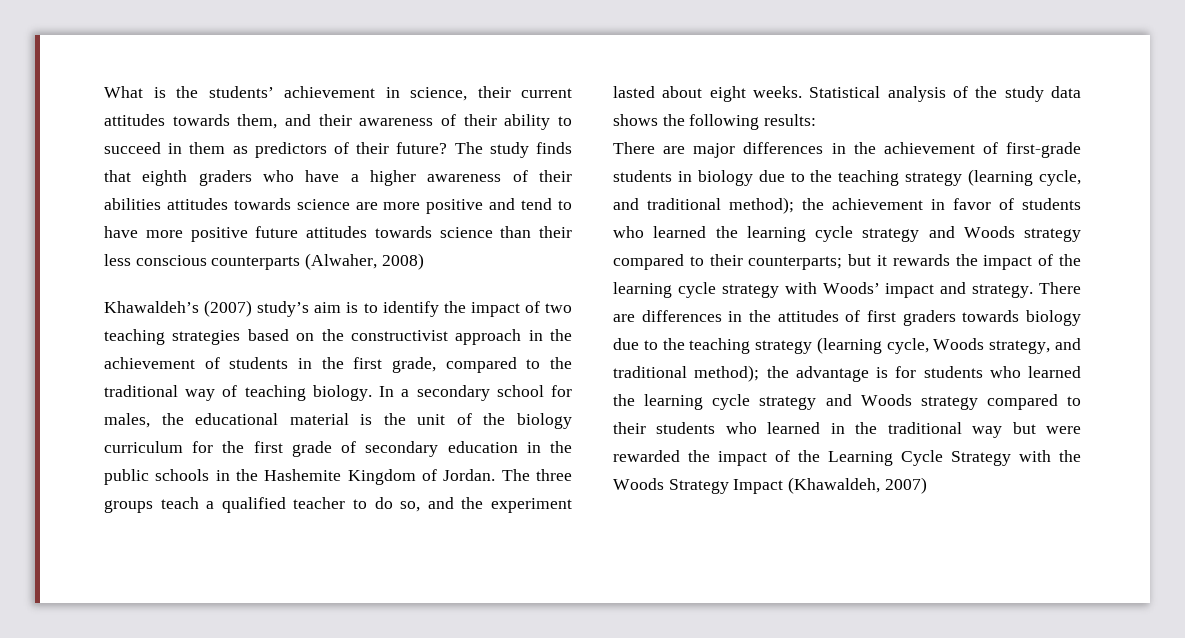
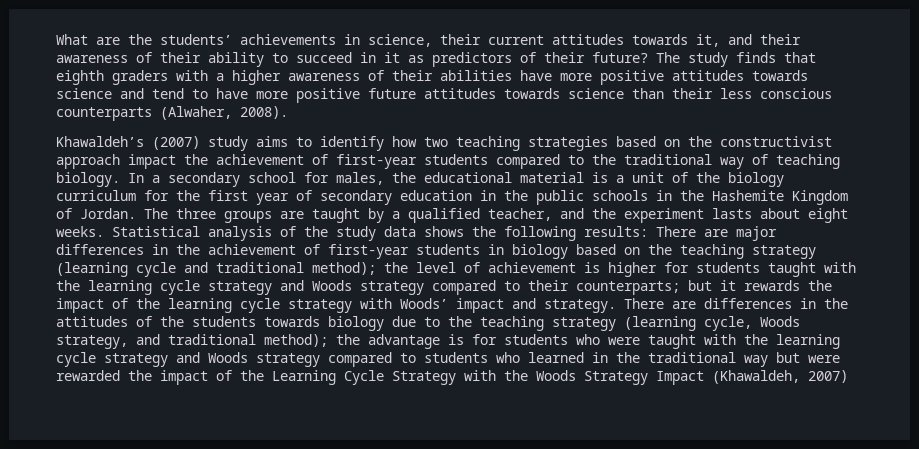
[153,87,166,98] is -> [96,37,120,45] are
[284,86,375,98] achievement -> [240,34,336,45] achievements
[237,114,278,129] them, -> [696,34,720,47] it,
[189,142,226,154] them -> [384,52,400,63] it
[263,170,340,182] who have -> [176,70,208,81] with
[166,198,484,214] attitudes towards science are more positive -> [520,70,808,85] [56,88,112,99] have more positive attitudes towards science
[381,253,424,270] 2008) -> [240,106,288,119] 2008).
[257,301,540,317] study’s aim is to identify the impact of -> [208,136,417,151] study aims to identify how
[528,329,572,341] [104,357,436,373] in the achievement of students in the first grade, -> [128,154,488,169] impact the achievement of first-year students
[383,413,406,425] the -> [616,175,624,183] a
[291,441,332,457] grade -> [256,193,289,205] year
[160,497,421,513] teach a qualified teacher to do so, -> [280,208,552,223] are taught by a qualified teacher,
[613,86,655,98] lasted -> [712,208,752,219] lasts
(817, 120) // -> (648, 231) none
[1006,142,1081,158] first-grade -> [328,244,409,259] first-year
[758,169,1081,186] [613,197,1081,214] [613,226,707,238] due to the teaching strategy (learning cycle, and traditional method); the achievement in favor of students who learned -> [576,244,816,259] [56,262,856,277] based on the teaching strategy (learning cycle and traditional method); the level of achievement is higher for students taught with
[867,310,956,326] first graders -> [160,316,256,327] the students
[1028,366,1081,378] [613,394,1081,410] [613,422,646,434] learned the learning cycle strategy and Woods strategy compared to their -> [608,334,840,349] [56,352,416,367] were taught with the learning cycle strategy and Woods strategy compared to

